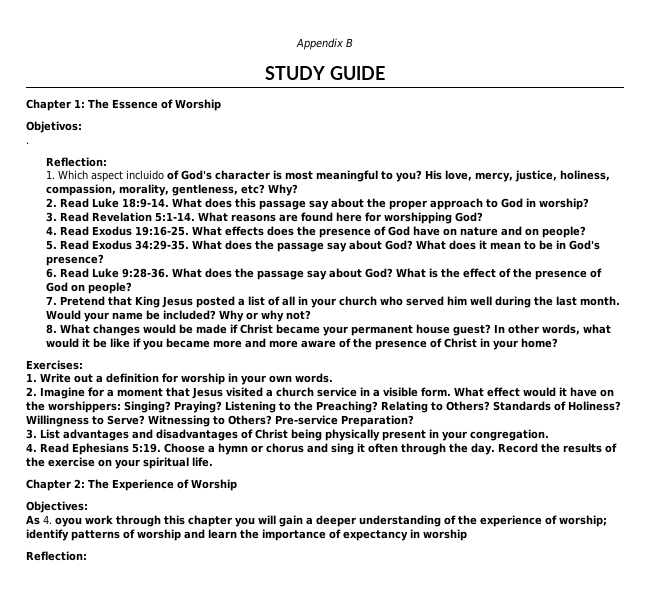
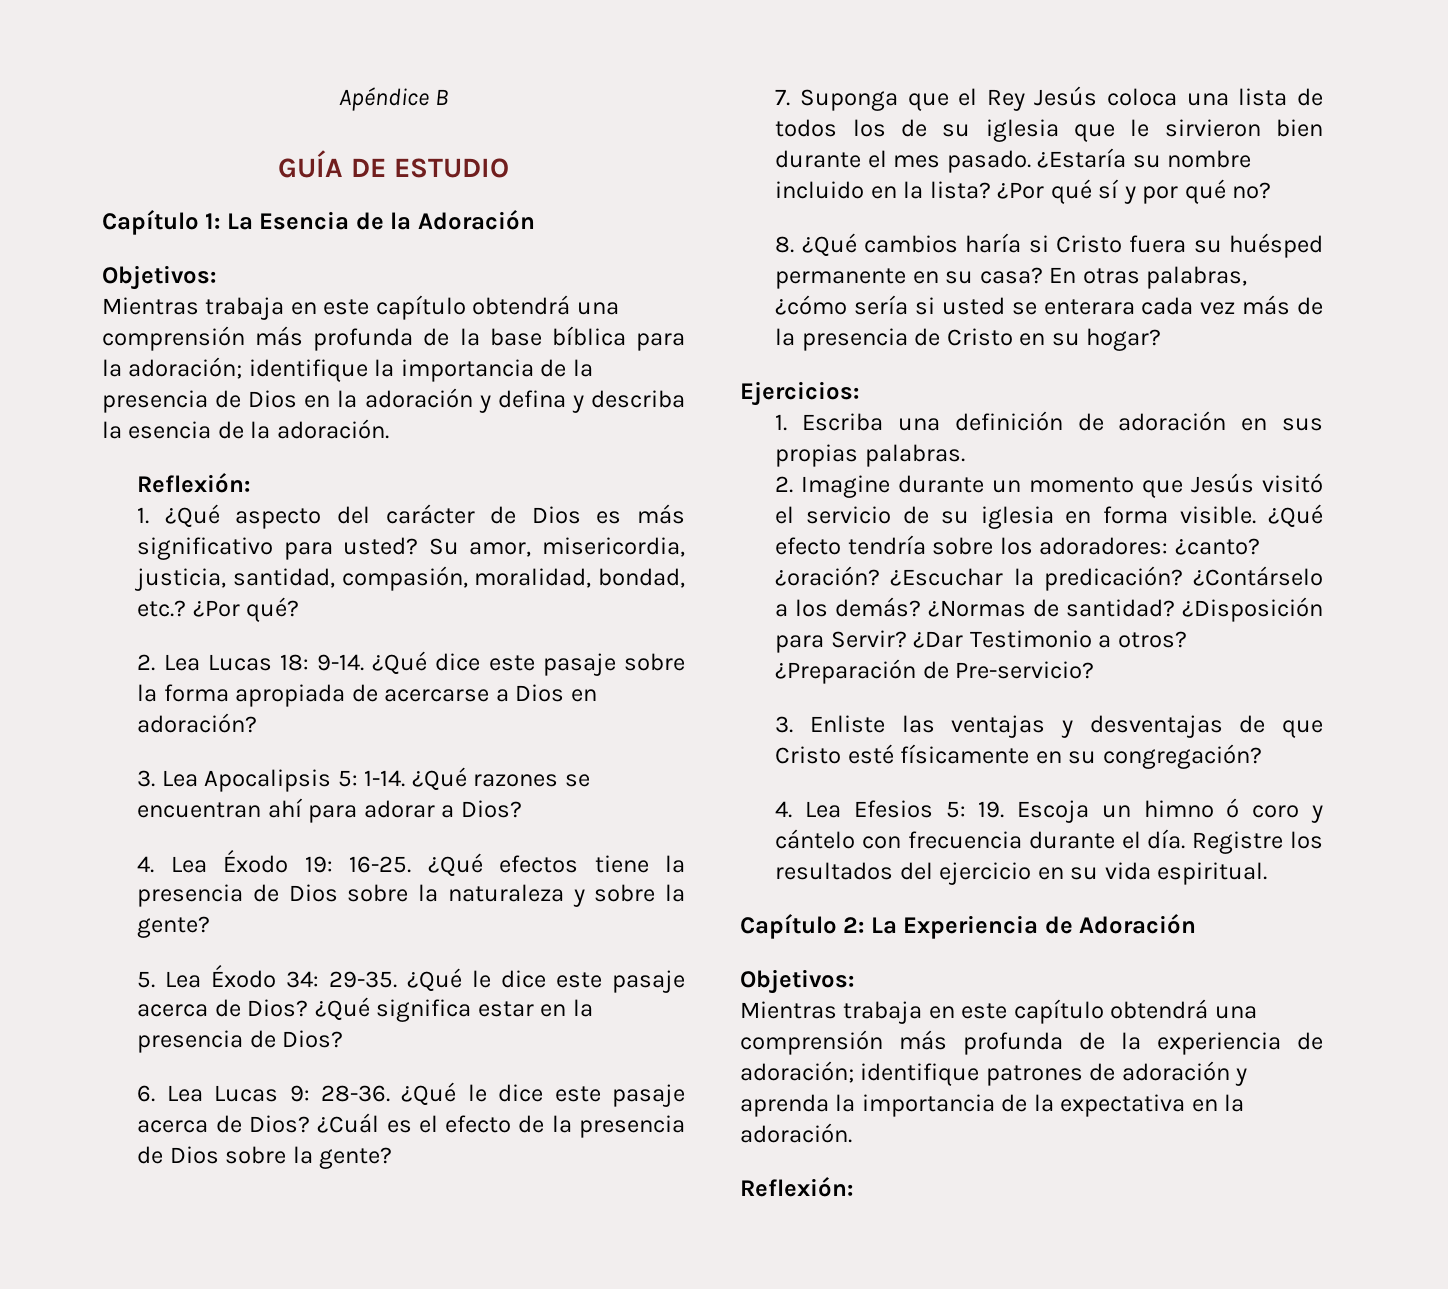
[296,38,343,50] Appendix -> [338,87,429,111] Apéndice
[265,66,385,80] [26,99,221,111] [26,121,82,133] [26,142,29,144] [45,157,107,167] [45,170,610,182] [45,184,298,196] [45,198,589,210] [45,212,483,224] [45,226,586,238] [45,240,600,252] [45,254,104,266] [45,268,602,280] [45,282,132,294] [45,296,620,308] [45,310,311,322] [45,324,611,336] [45,338,558,350] [26,360,83,370] [26,373,333,385] [26,387,614,399] [26,401,621,413] [26,415,414,427] [26,429,549,441] [26,443,617,455] [26,457,213,469] [26,479,237,491] [26,501,88,513] [26,515,607,527] [26,529,467,541] [26,551,87,561] STUDY GUIDE // Chapter 1: The Essence of Worship // Objetivos: // . // Reflection: // 1. Which aspect incluido of God's character is most meaningful to you? His love, mercy, justice, holiness, compassion, morality, gentleness, etc? Why? // 2. Read Luke 18:9-14. What does this passage say about the proper approach to God in worship? // 3. Read Revelation 5:1-14. What reasons are found here for worshipping God? // 4. Read Exodus 19:16-25. What effects does the presence of God have on nature and on people? // 5. Read Exodus 34:29-35. What does the passage say about God? What does it mean to be in God's presence? // 6. Read Luke 9:28-36. What does the passage say about God? What is the effect of the presence of God on people? // 7. Pretend that King Jesus posted a list of all in your church who served him well during the last month. Would your name be included? Why or why not? // 8. What changes would be made if Christ became your permanent house guest? In other words, what would it be like if you became more and more aware of the presence of Christ in your home? // Exercises: // 1. Write out a definition for worship in your own words. // 2. Imagine for a moment that Jesus visited a church service in a visible form. What effect would it have on the worshippers: Singing? Praying? Listening to the Preaching? Relating to Others? Standards of Holiness? Willingness to Serve? Witnessing to Others? Pre-service Preparation? // 3. List advantages and disadvantages of Christ being physically present in your congregation. // 4. Read Ephesians 5:19. Choose a hymn or chorus and sing it often through the day. Record the results of the exercise on your spiritual life. // Chapter 2: The Experience of Worship // Objectives: // As 4. oyou work through this chapter you will gain a deeper understanding of the experience of worship; identify patterns of worship and learn the importance of expectancy in worship // Reflection: -> [278,150,509,178] [102,210,535,235] [102,265,216,290] [102,295,619,320] [102,326,685,351] [102,357,593,382] [102,388,685,413] [102,419,389,439] [137,473,251,493] [137,504,685,529] [137,537,685,560] [134,566,685,591] [137,597,300,622] [137,651,685,676] [137,684,597,707] [137,713,258,733] [137,767,590,792] [137,798,522,823] [137,850,685,877] [137,884,685,907] [137,916,211,938] [137,965,685,993] [137,997,593,1022] [137,1030,344,1053] [137,1082,685,1107] [137,1113,685,1138] [137,1146,393,1169] [775,86,1323,111] [775,119,1323,142] [775,148,1252,173] [775,179,1272,204] [775,233,1323,258] [775,266,1248,289] [775,295,1323,315] [775,328,1162,351] [740,381,859,406] [775,411,1323,431] [775,444,965,467] [775,473,1323,498] [775,504,1323,529] [775,535,1260,555] [775,566,1323,591] [775,597,1323,622] [775,630,1187,653] [775,659,1095,684] [775,715,1323,738] [775,744,1262,769] [775,798,1323,823] [775,829,1323,854] [775,862,1268,885] [740,914,1197,939] [740,969,854,994] [740,999,1257,1024] [740,1030,1323,1055] [740,1061,1248,1086] [740,1094,1245,1117] [740,1123,852,1143] [740,1177,853,1197] GUÍA DE ESTUDIO // Capítulo 1: La Esencia de la Adoración // Objetivos: // Mientras trabaja en este capítulo obtendrá una comprensión más profunda de la base bíblica para la adoración; identifique la importancia de la presencia de Dios en la adoración y defina y describa la esencia de la adoración. // Reflexión: // 1. ¿Qué aspecto del carácter de Dios es más significativo para usted? Su amor, misericordia, justicia, santidad, compasión, moralidad, bondad, etc.? ¿Por qué? // 2. Lea Lucas 18: 9-14. ¿Qué dice este pasaje sobre la forma apropiada de acercarse a Dios en adoración? // 3. Lea Apocalipsis 5: 1-14. ¿Qué razones se encuentran ahí para adorar a Dios? // 4. Lea Éxodo 19: 16-25. ¿Qué efectos tiene la presencia de Dios sobre la naturaleza y sobre la gente? // 5. Lea Éxodo 34: 29-35. ¿Qué le dice este pasaje acerca de Dios? ¿Qué significa estar en la presencia de Dios? // 6. Lea Lucas 9: 28-36. ¿Qué le dice este pasaje acerca de Dios? ¿Cuál es el efecto de la presencia de Dios sobre la gente? // 7. Suponga que el Rey Jesús coloca una lista de todos los de su iglesia que le sirvieron bien durante el mes pasado. ¿Estaría su nombre incluido en la lista? ¿Por qué sí y por qué no? // 8. ¿Qué cambios haría si Cristo fuera su huésped permanente en su casa? En otras palabras, ¿cómo sería si usted se enterara cada vez más de la presencia de Cristo en su hogar? // Ejercicios: // 1. Escriba una definición de adoración en sus propias palabras. // 2. Imagine durante un momento que Jesús visitó el servicio de su iglesia en forma visible. ¿Qué efecto tendría sobre los adoradores: ¿canto? ¿oración? ¿Escuchar la predicación? ¿Contárselo a los demás? ¿Normas de santidad? ¿Disposición para Servir? ¿Dar Testimonio a otros? ¿Preparación de Pre-servicio? // 3. Enliste las ventajas y desventajas de que Cristo esté físicamente en su congregación? // 4. Lea Efesios 5: 19. Escoja un himno ó coro y cántelo con frecuencia durante el día. Registre los resultados del ejercicio en su vida espiritual. // Capítulo 2: La Experiencia de Adoración // Objetivos: // Mientras trabaja en este capítulo obtendrá una comprensión más profunda de la experiencia de adoración; identifique patrones de adoración y aprenda la importancia de la expectativa en la adoración. // Reflexión:

